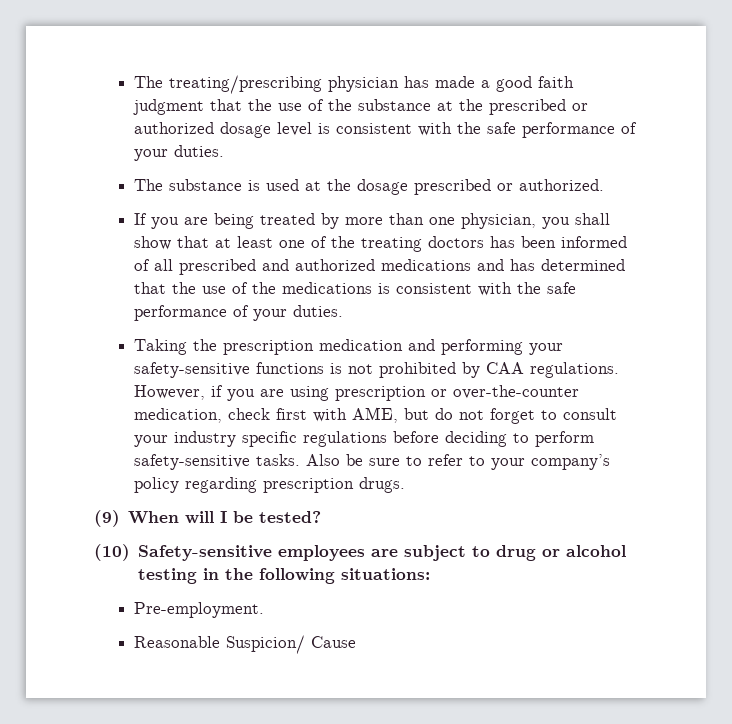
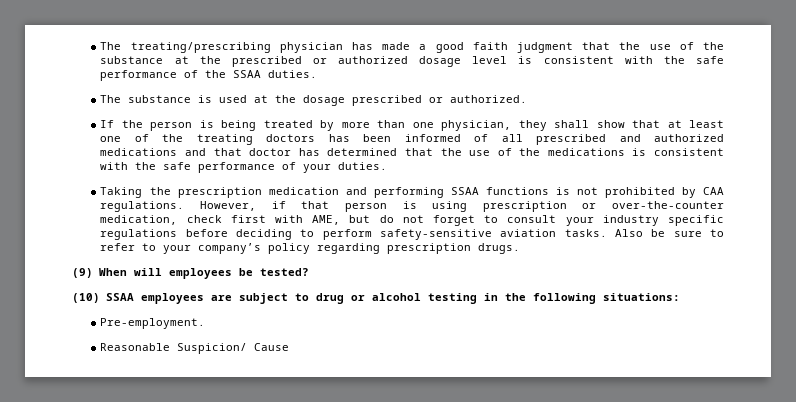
[134,149,169,161] your -> [205,70,262,78] the SSAA
[151,217,209,229] you are -> [121,120,214,131] the person is
[542,217,571,229] you -> [518,120,547,131] they
(505, 265) none -> [213,148,292,156] that doctor
[529,343,564,355] [134,362,251,378] your safety-sensitive -> [450,187,479,195] SSAA
[227,389,285,401] you are -> [301,201,417,212] that person is
(251, 462) none -> [500,229,557,237] aviation
[220,511,228,523] I -> [168,268,232,279] employees
[138,545,273,561] Safety-sensitive -> [105,293,134,301] SSAA

